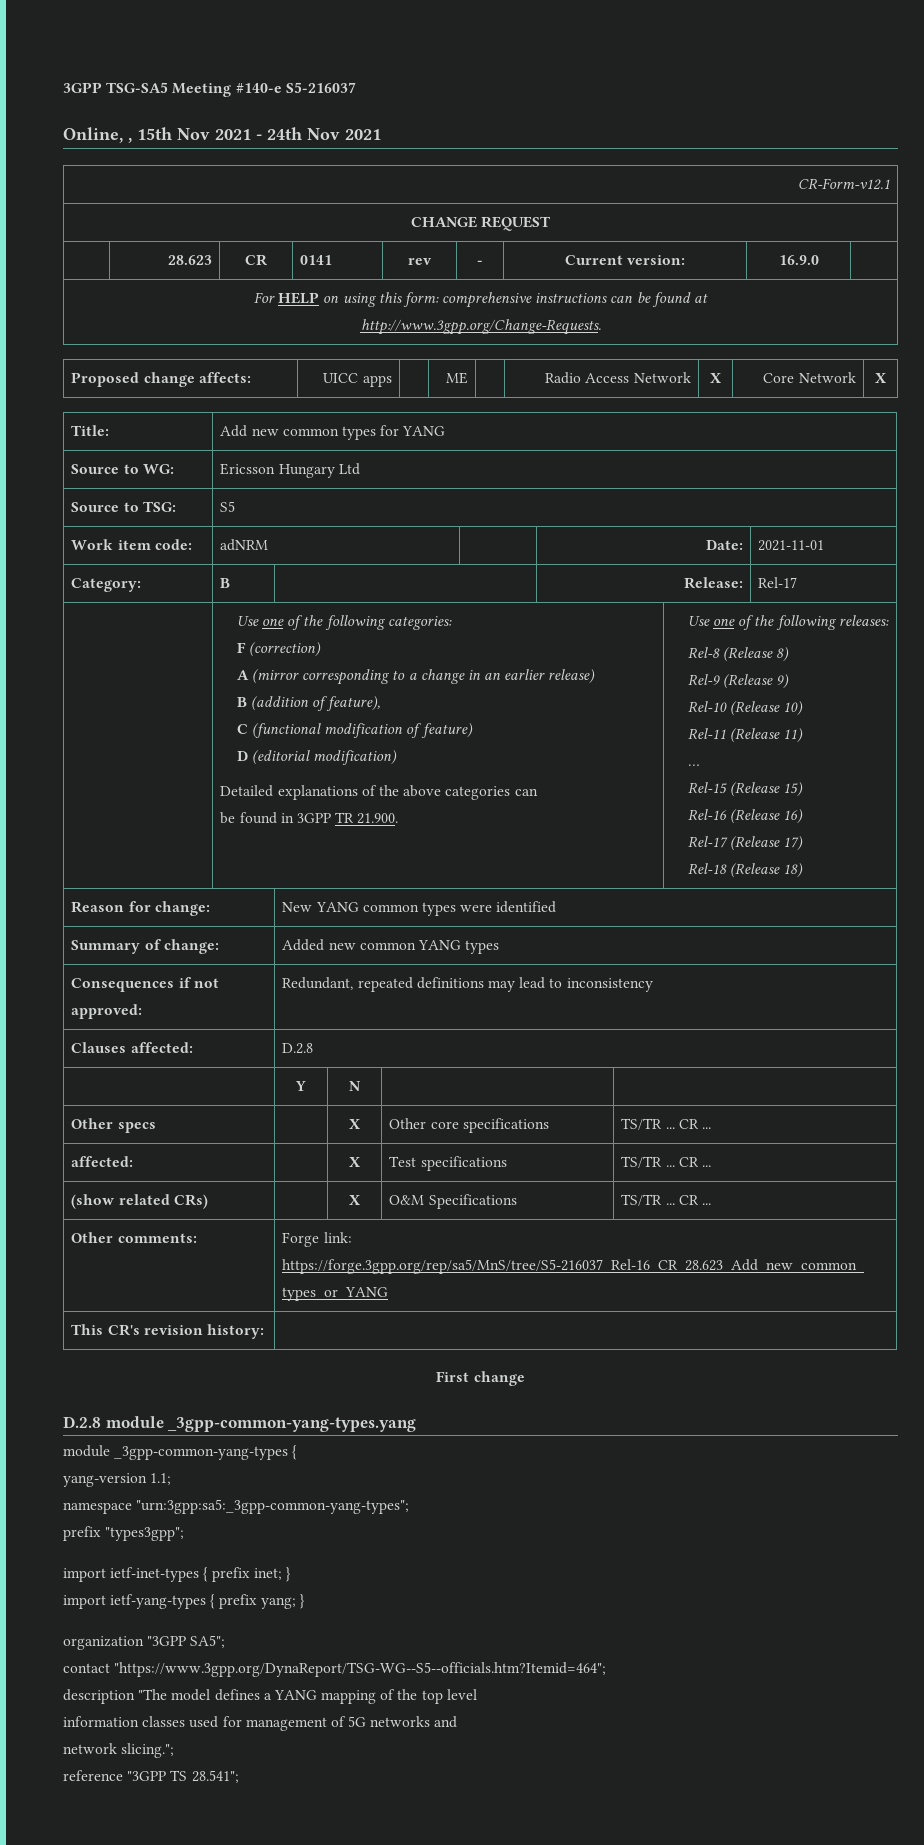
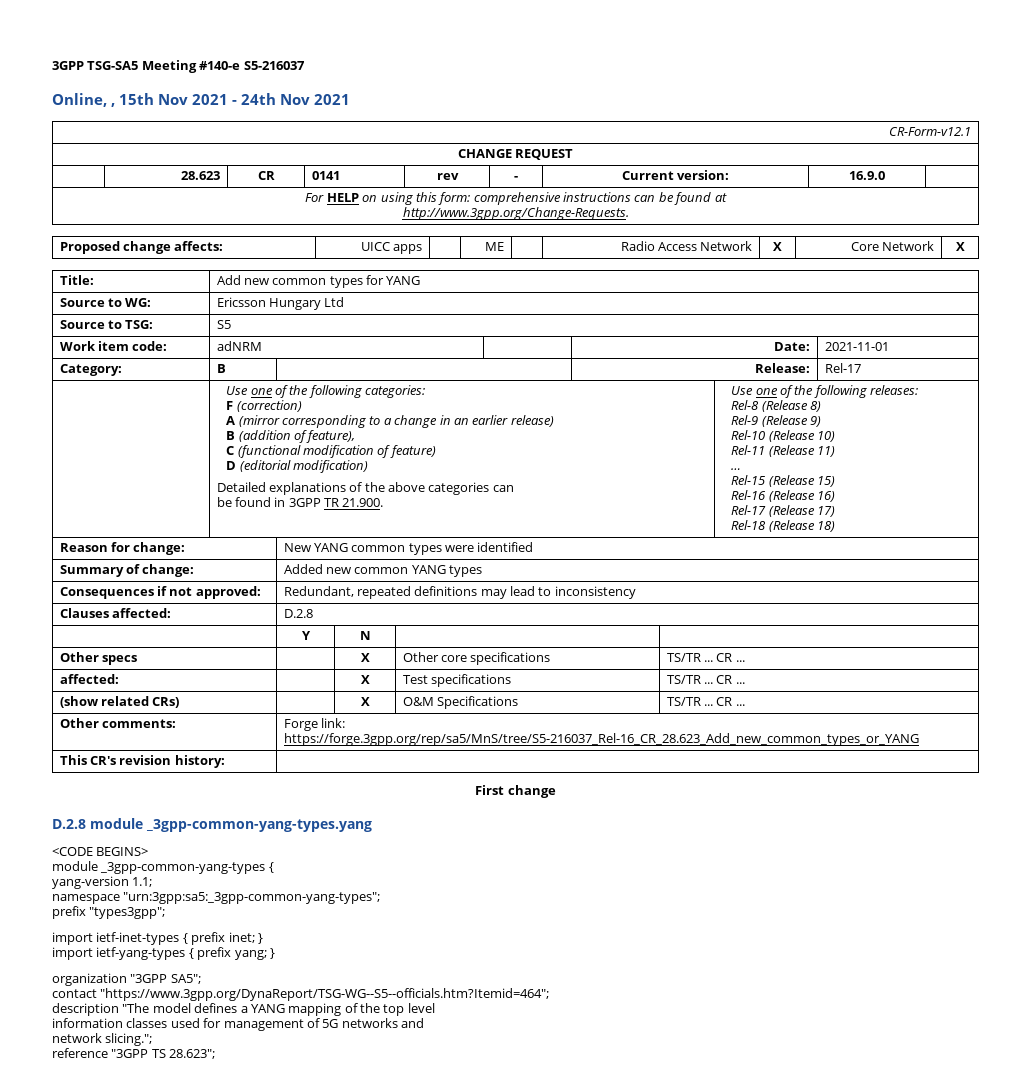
(417, 1424) none -> [52,847,149,856] // <CODE BEGINS>
[191,1770,239,1783] 28.541"; -> [169,1049,216,1059] 28.623";

